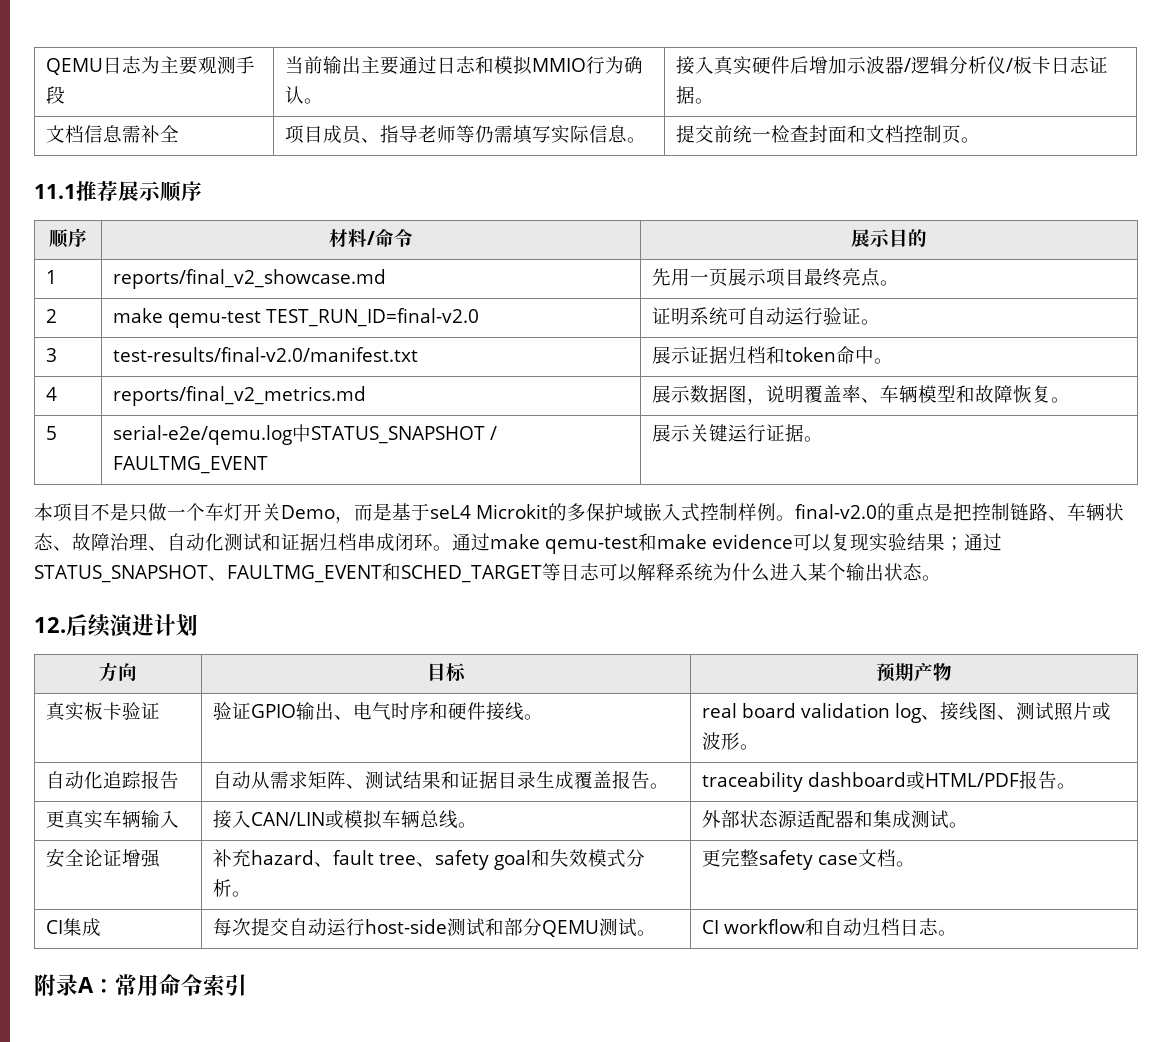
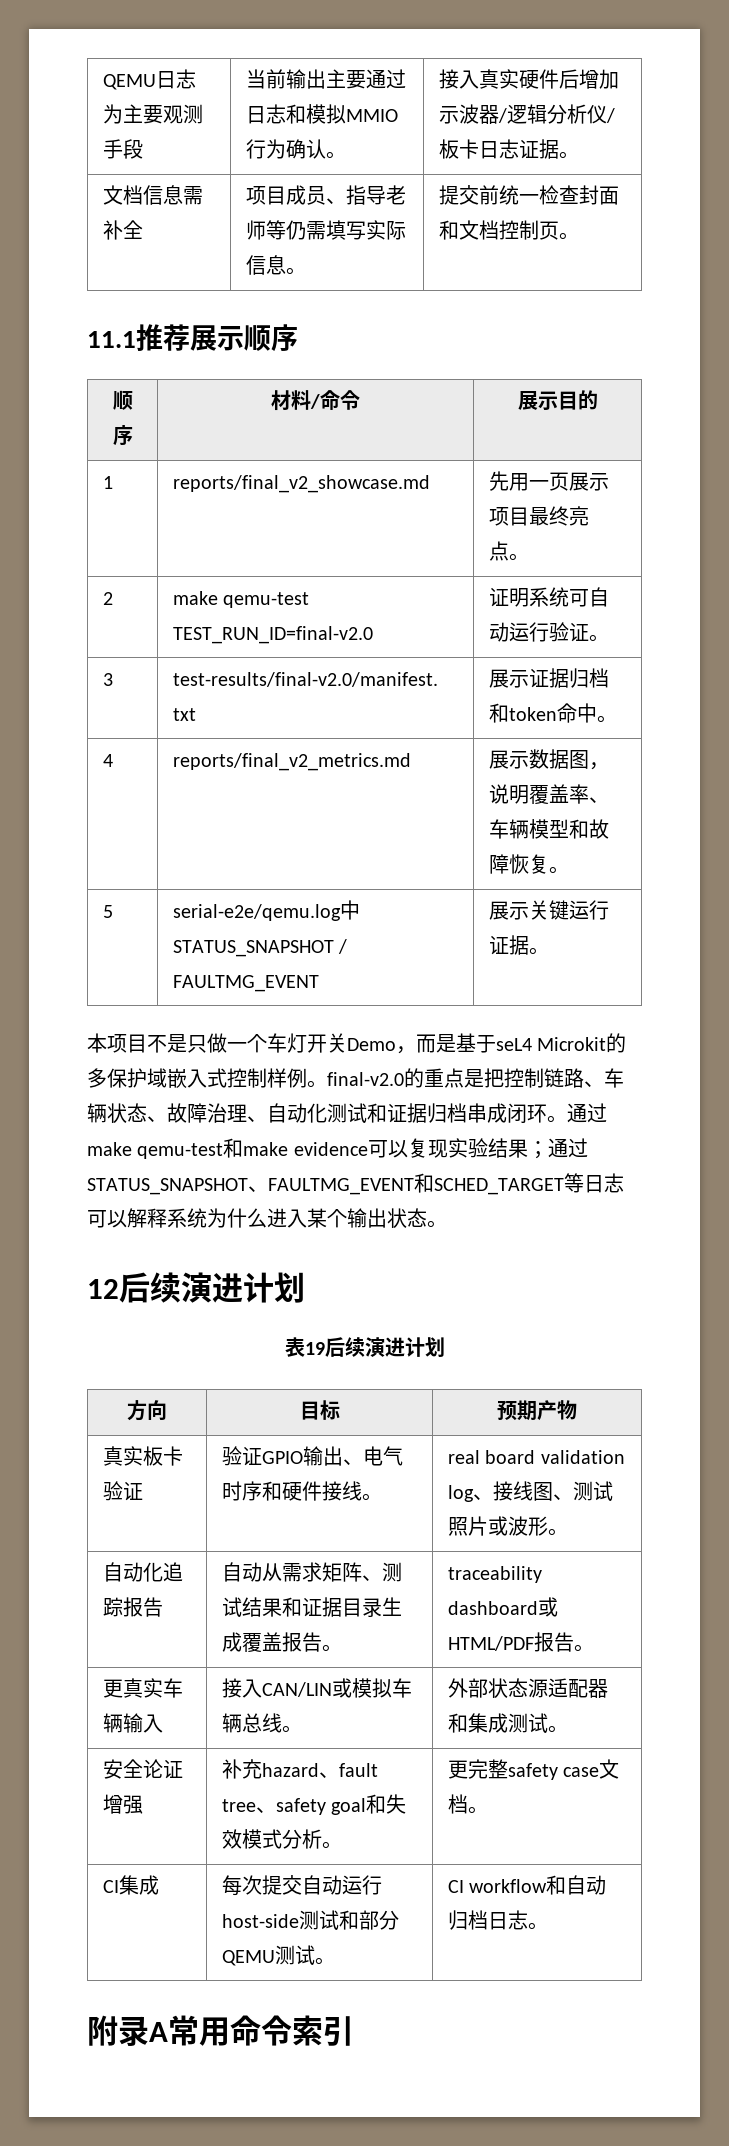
[34,617,66,633] 12. -> [87,1272,305,1303] [284,1337,325,1357] 12后续演进计划 // 表19
[93,979,115,993] ： -> (168, 2032) none

